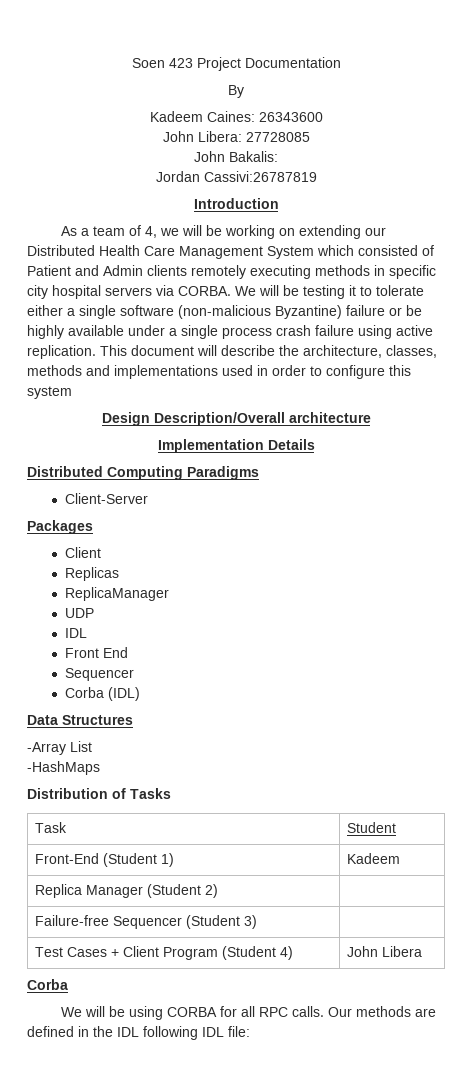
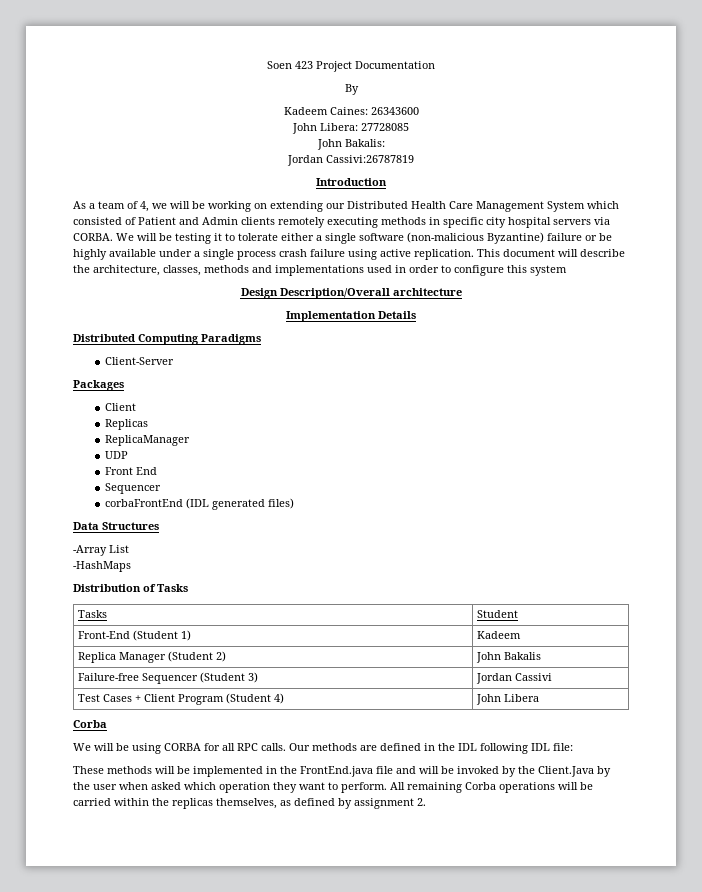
[65,628,88,638] // IDL -> (129, 455) none
[65,687,141,701] Corba (IDL) -> [105,498,295,510] corbaFrontEnd (IDL generated files)
[35,822,68,833] Task -> [77,610,107,618] Tasks
(219, 891) none -> [475,652,541,663] John Bakalis
(258, 922) none -> [475,673,552,684] Jordan Cassivi
(250, 1031) none -> [73,766,611,777] [73,782,593,793] [73,798,426,809] // These methods will be implemented in the FrontEnd.java file and will be invoked by the Client.Java by the user when asked which operation they want to perform. All remaining Corba operations will be carried within the replicas themselves, as defined by assignment 2.

